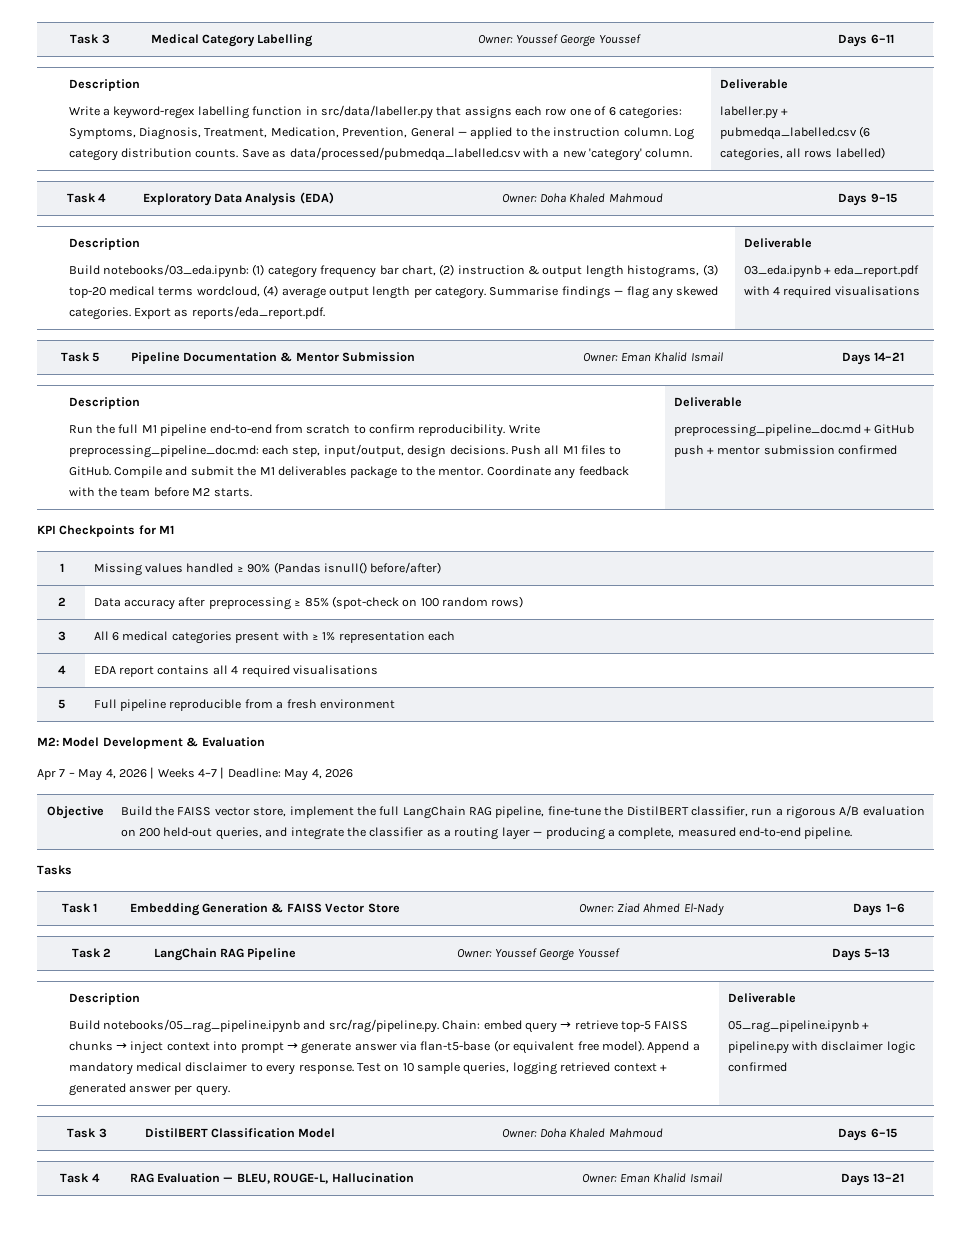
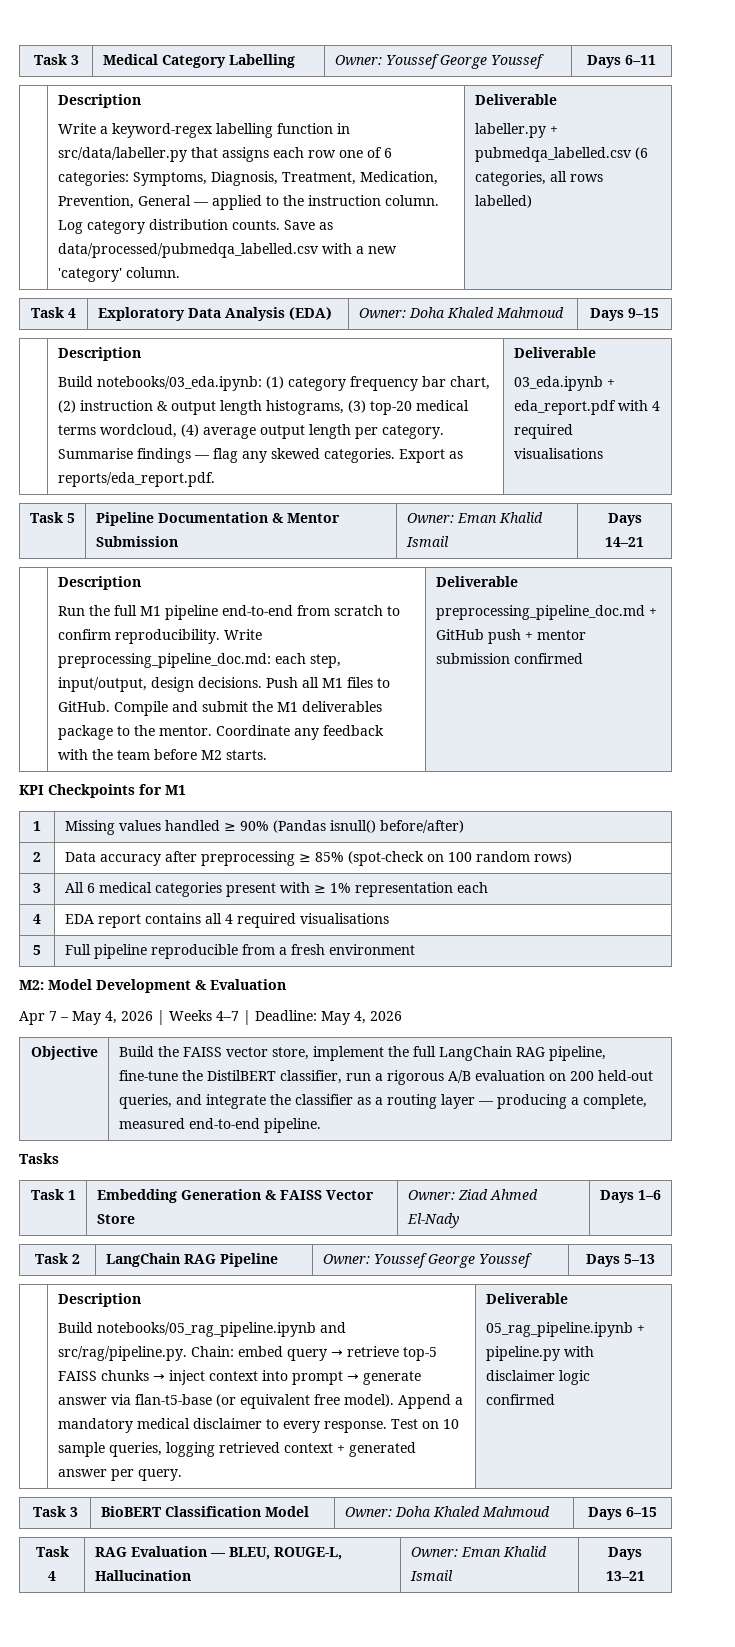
[144,1128,208,1138] DistilBERT -> [100,1506,161,1517] BioBERT

